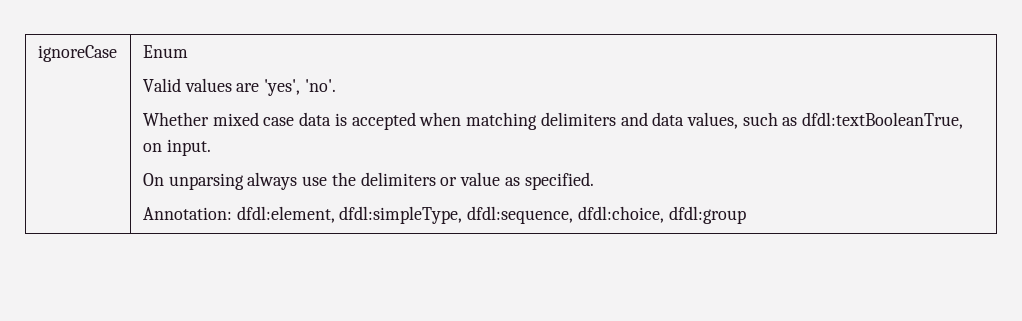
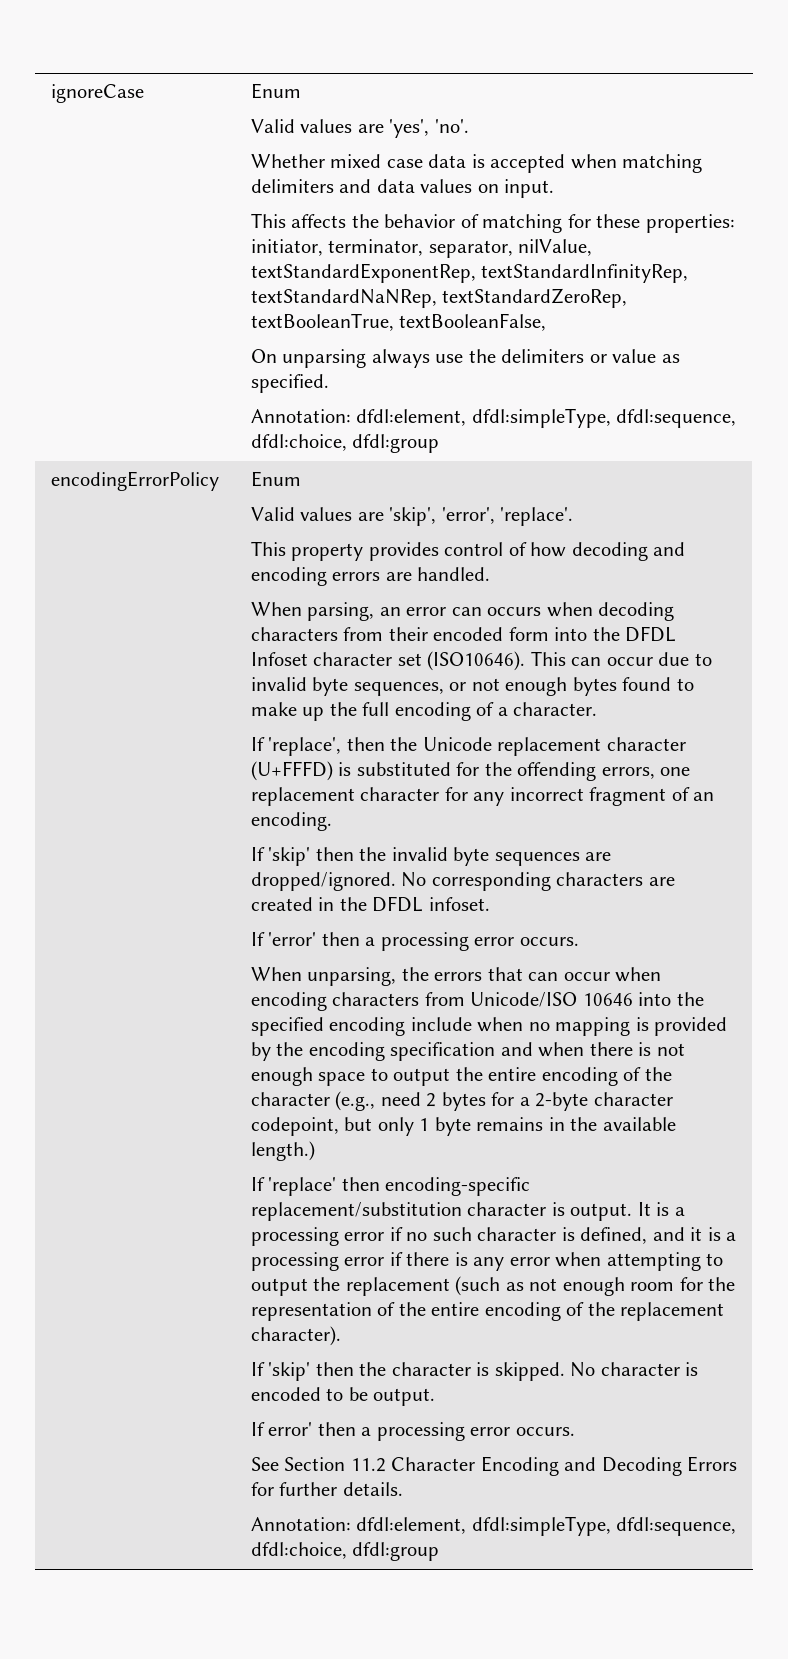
[686,112,964,129] [142,139,211,156] values, such as dfdl:textBooleanTrue, on input. -> [420,179,555,198] [250,213,735,233] [250,239,593,258] [250,263,689,283] [250,288,628,308] [250,313,547,331] values on input. // This affects the behavior of matching for these properties: initiator, terminator, separator, nilValue, textStandardExponentRep, textStandardInfinityRep, textStandardNaNRep, textStandardZeroRep, textBooleanTrue, textBooleanFalse,
(746, 215) none -> [50,471,219,491] [250,471,301,487] [250,507,574,526] [250,541,686,561] [250,567,491,586] [250,602,675,621] [250,626,677,642] [250,651,712,671] [250,677,694,696] [250,702,598,721] [250,737,686,756] [250,761,691,781] [250,787,715,806] [250,812,332,831] [250,847,612,866] [250,872,675,891] [250,896,490,912] [250,932,579,951] [250,967,662,986] [250,992,704,1011] [250,1017,728,1036] [250,1042,685,1061] [250,1067,672,1086] [250,1091,673,1111] [250,1117,676,1136] [250,1141,315,1161] [250,1177,531,1196] [250,1202,685,1221] [250,1227,737,1246] [250,1252,724,1271] [250,1276,736,1296] [250,1302,725,1321] [250,1326,341,1346] [250,1362,699,1381] [250,1387,436,1406] [250,1422,575,1441] [250,1456,738,1476] [250,1482,403,1496] [250,1516,737,1536] [250,1542,440,1561] // encodingErrorPolicy | Enum // Valid values are 'skip', 'error', 'replace'. // This property provides control of how decoding and encoding errors are handled. // When parsing, an error can occurs when decoding characters from their encoded form into the DFDL Infoset character set (ISO10646). This can occur due to invalid byte sequences, or not enough bytes found to make up the full encoding of a character. // If 'replace', then the Unicode replacement character (U+FFFD) is substituted for the offending errors, one replacement character for any incorrect fragment of an encoding. // If 'skip' then the invalid byte sequences are dropped/ignored. No corresponding characters are created in the DFDL infoset. // If 'error' then a processing error occurs. // When unparsing, the errors that can occur when encoding characters from Unicode/ISO 10646 into the specified encoding include when no mapping is provided by the encoding specification and when there is not enough space to output the entire encoding of the character (e.g., need 2 bytes for a 2-byte character codepoint, but only 1 byte remains in the available length.) // If 'replace' then encoding-specific replacement/substitution character is output. It is a processing error if no such character is defined, and it is a processing error if there is any error when attempting to output the replacement (such as not enough room for the representation of the entire encoding of the replacement character). // If 'skip' then the character is skipped. No character is encoded to be output. // If error' then a processing error occurs. // See Section 11.2 Character Encoding and Decoding Errors for further details. // Annotation: dfdl:element, dfdl:simpleType, dfdl:sequence, dfdl:choice, dfdl:group

